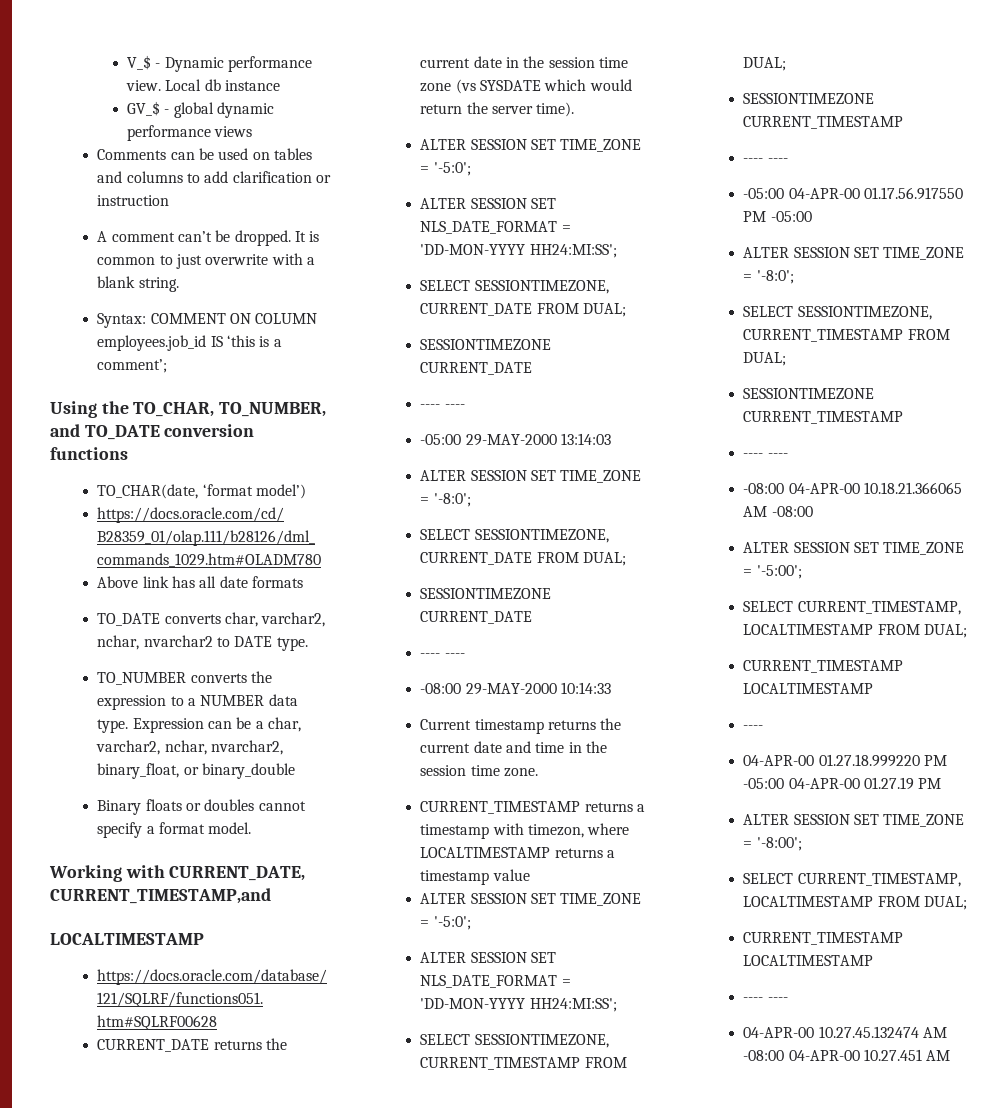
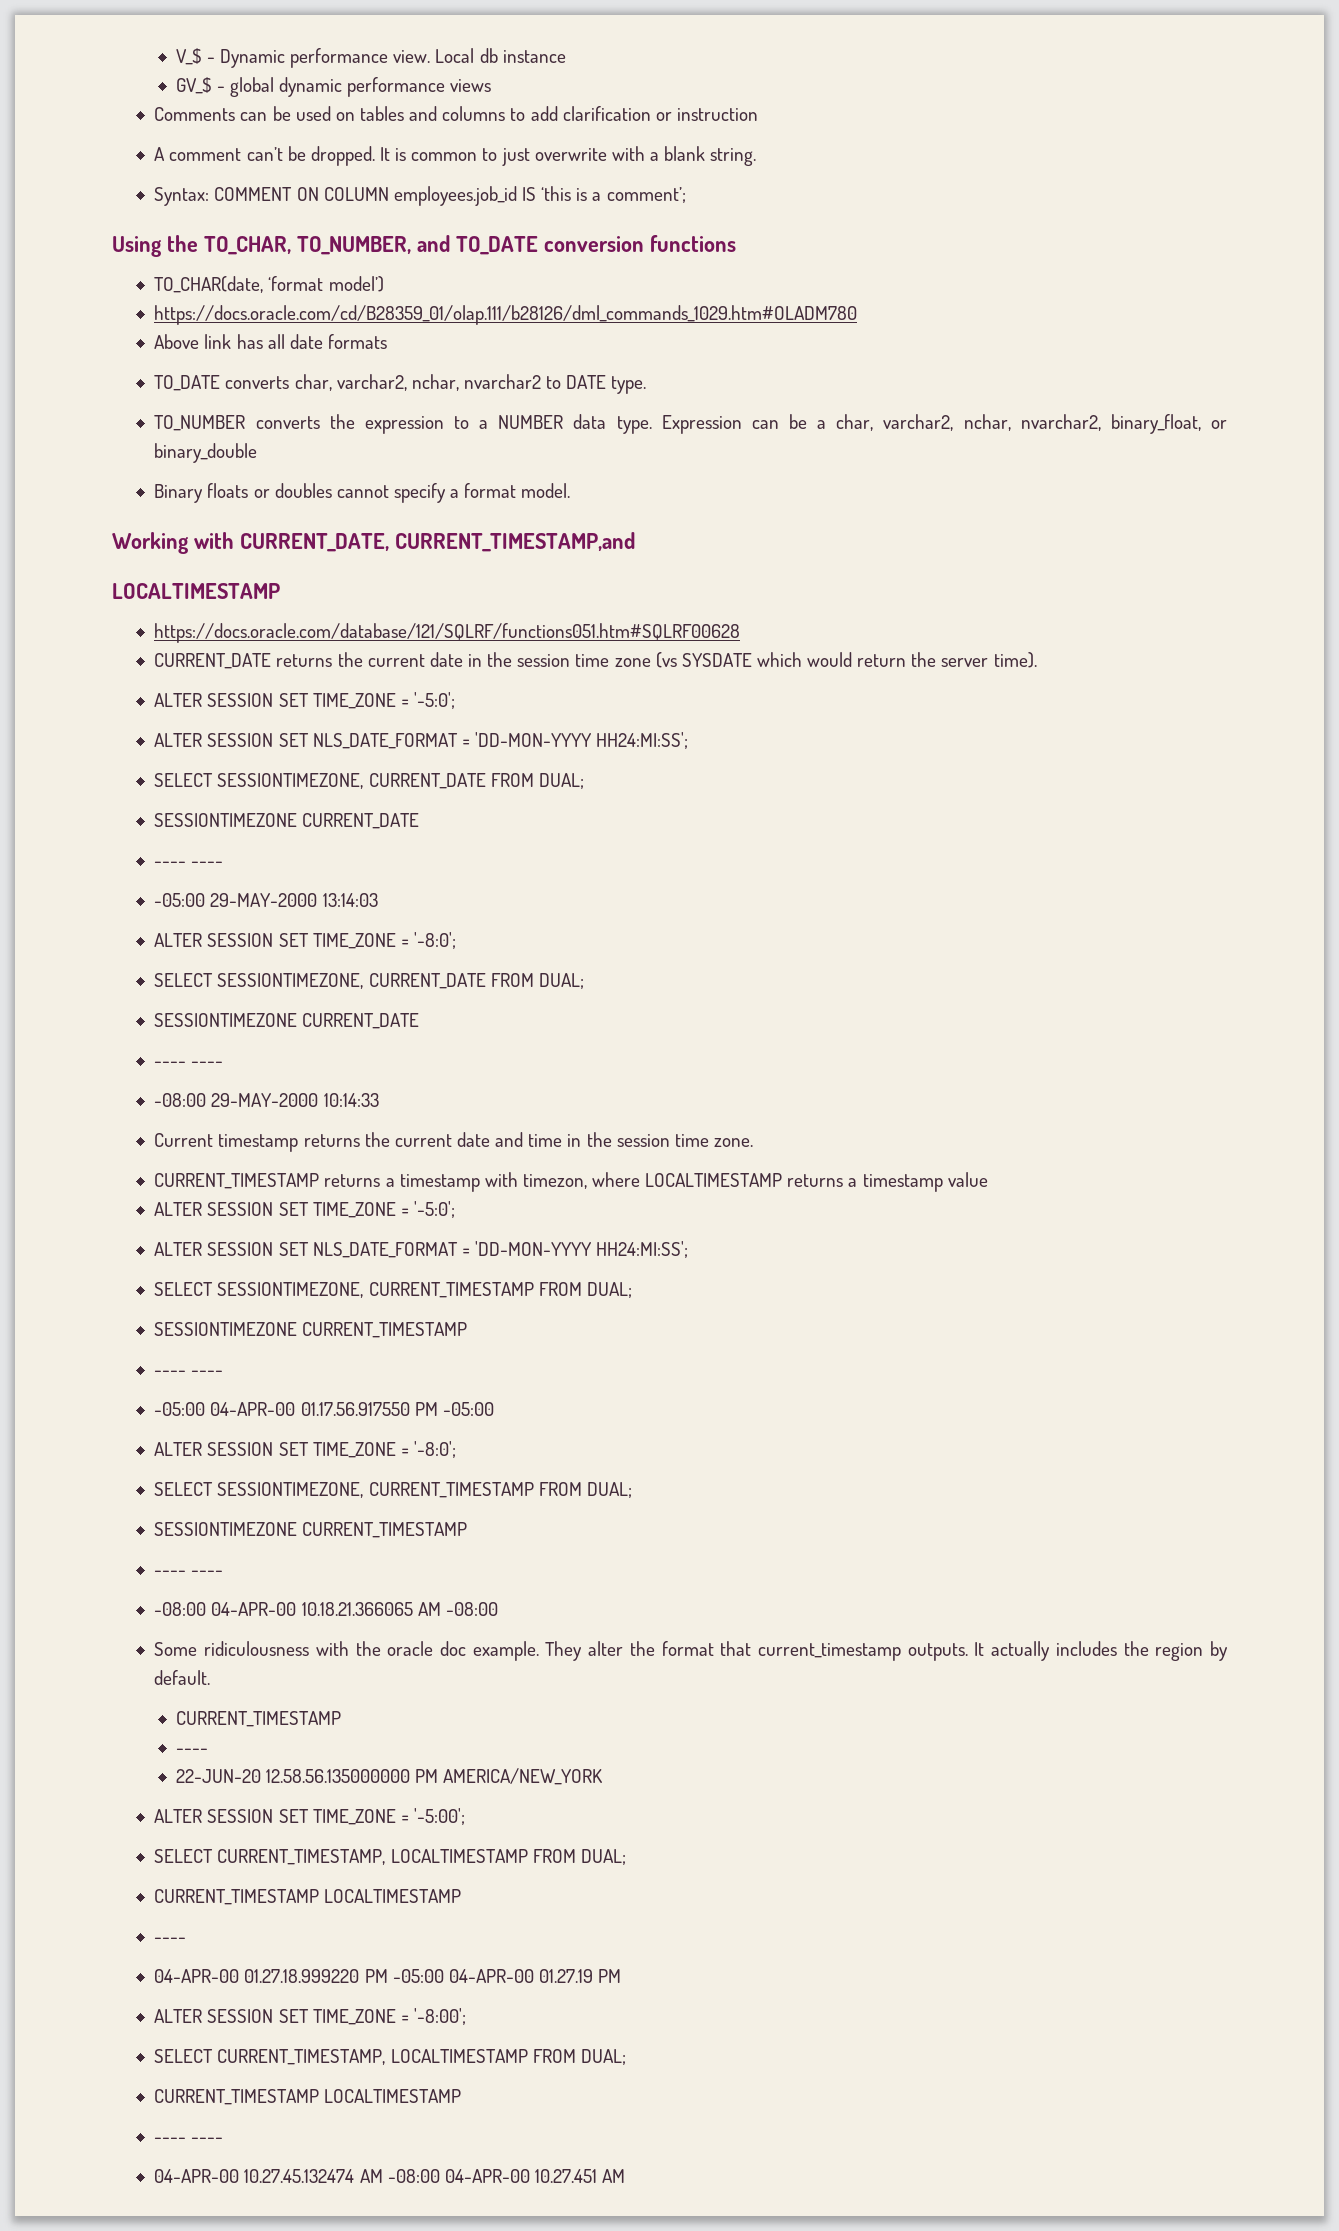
(813, 511) none -> [154,1641,1228,1661] [154,1670,211,1685] [175,1711,341,1727] [175,1748,208,1754] [175,1768,604,1785] // Some ridiculousness with the oracle doc example. They alter the format that current_timestamp outputs. It actually includes the region by default. // CURRENT_TIMESTAMP // ---- // 22-JUN-20 12.58.56.135000000 PM AMERICA/NEW_YORK

